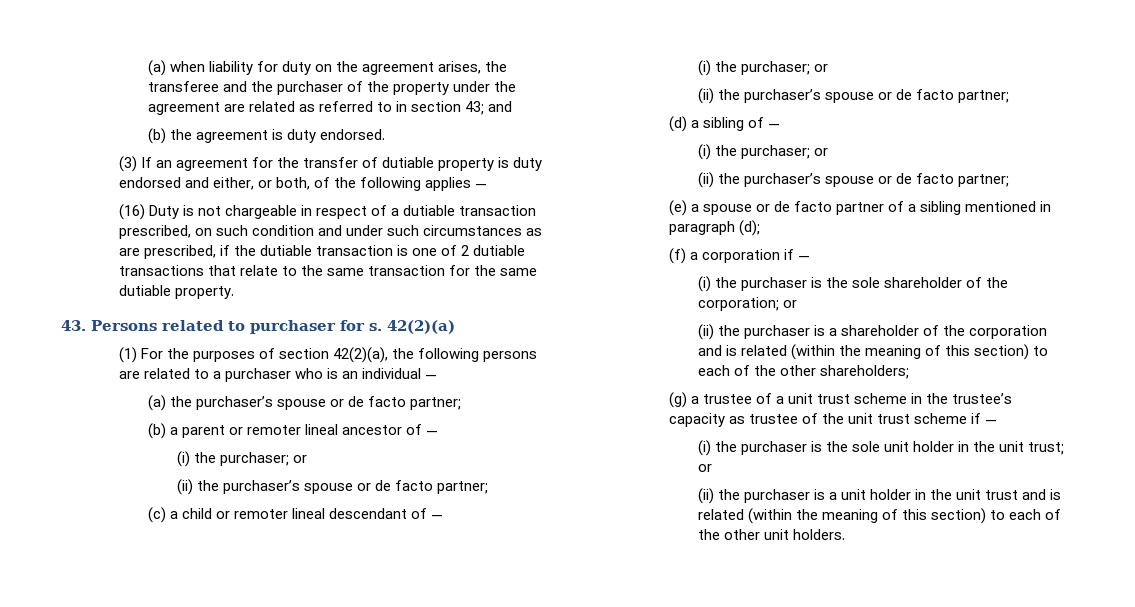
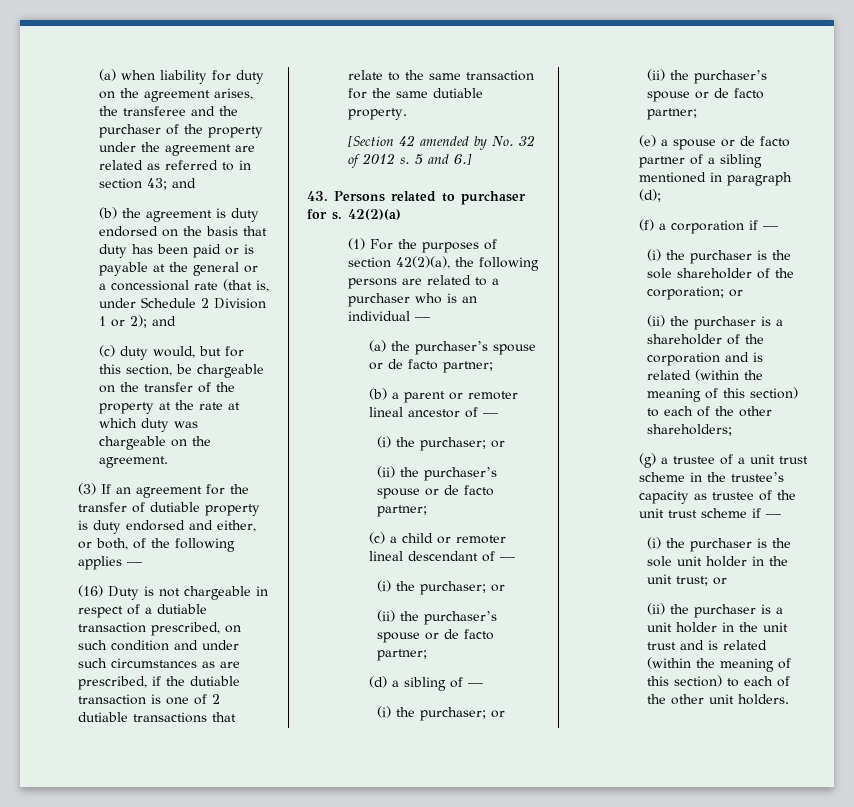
[320,129,386,140] endorsed. -> [98,226,267,237] [98,244,254,258] [98,262,258,276] [98,279,269,292] [98,297,266,309] [98,315,176,328] [98,345,244,360] [98,364,264,378] [98,382,235,393] [98,400,240,414] [98,418,198,432] [98,436,211,450] [98,456,168,468] endorsed on the basis that duty has been paid or is payable at the general or a concessional rate (that is, under Schedule 2 Division 1 or 2); and // (c) duty would, but for this section, be chargeable on the transfer of the property at the rate at which duty was chargeable on the agreement.
(234, 292) none -> [348,135,536,150] [348,153,473,168] // [Section 42 amended by No. 32 of 2012 s. 5 and 6.]

